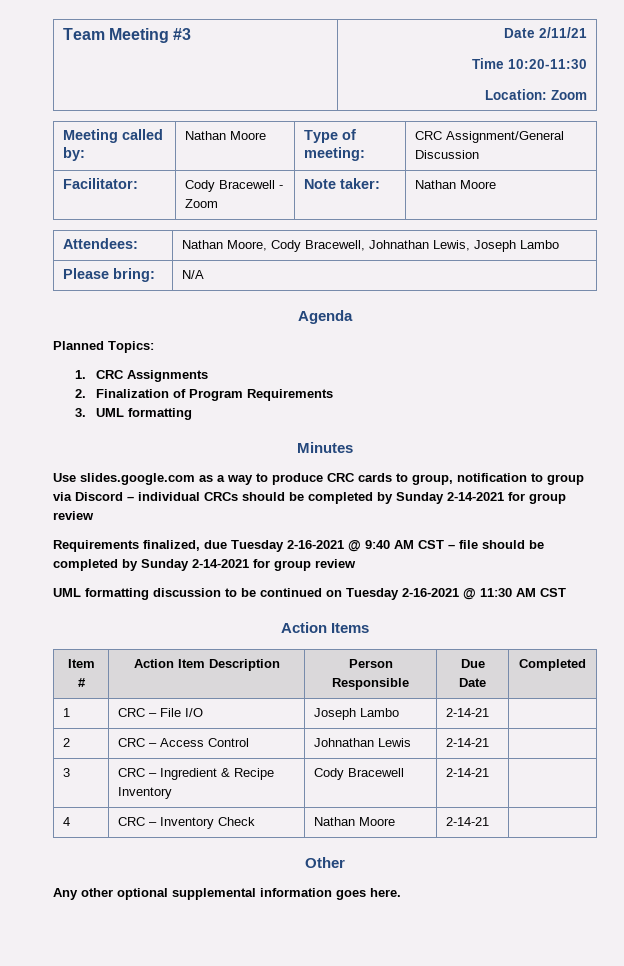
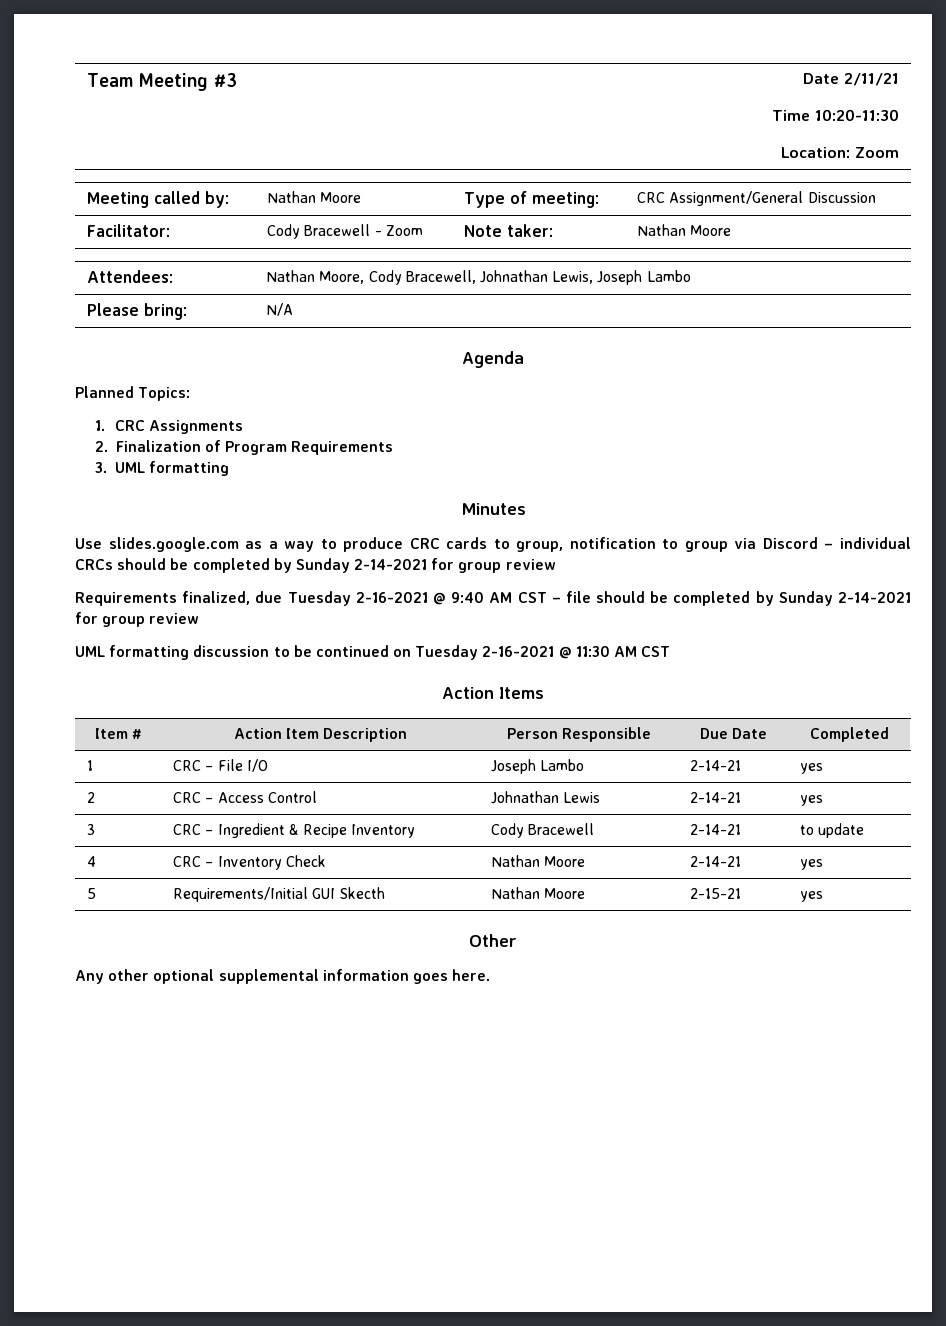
(489, 712) none -> [800,763,824,774] yes
(489, 742) none -> [800,795,824,806] yes
(489, 772) none -> [800,823,865,838] to update
(489, 821) none -> [800,859,824,870] [87,888,97,899] [173,887,385,902] [491,887,586,899] [690,888,742,899] [800,891,824,902] yes // 5 | Requirements/Initial GUI Skecth | Nathan Moore | 2-15-21 | yes

